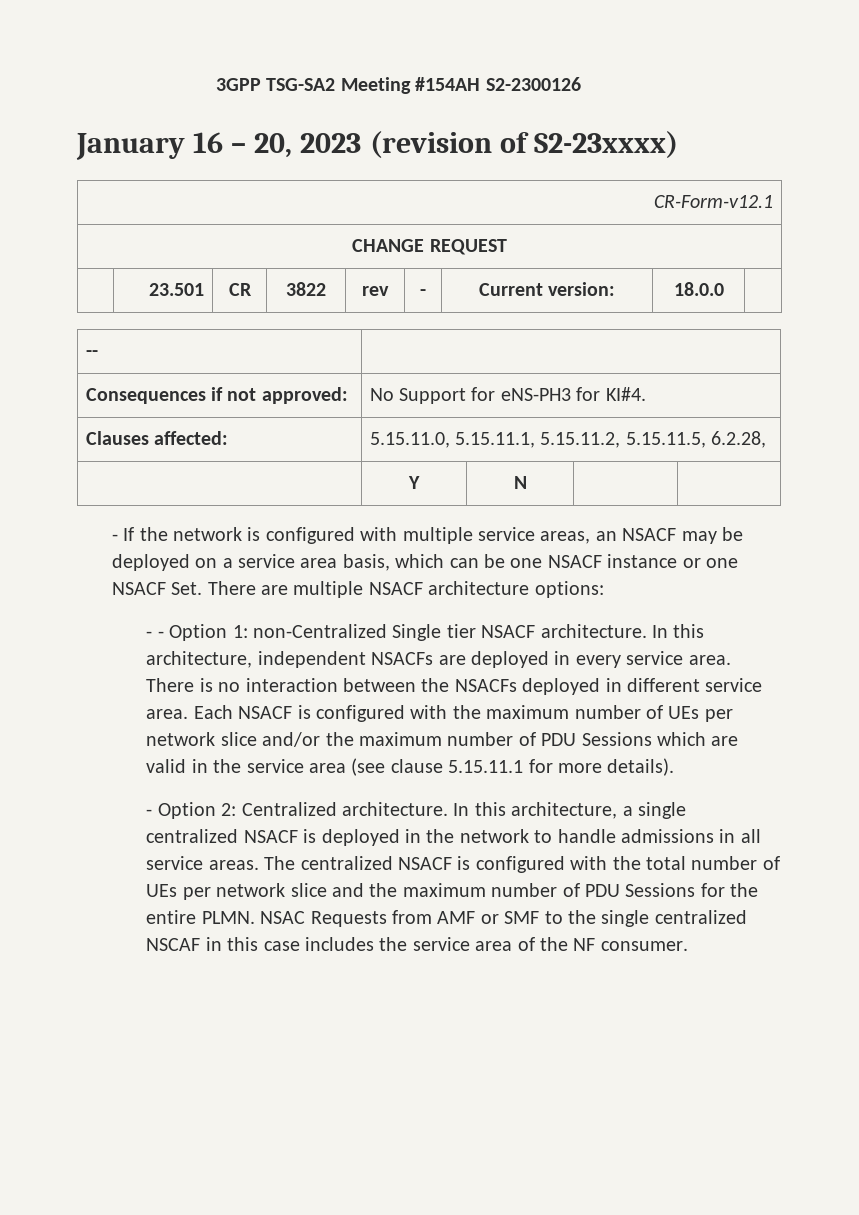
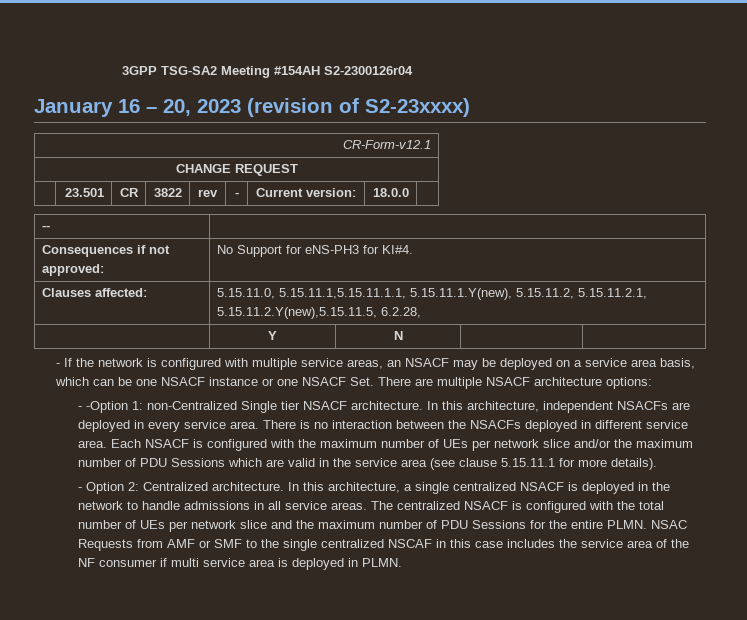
[485,77,581,91] S2-2300126 -> [323,66,413,75] S2-2300126r04
[455,432,706,448] 5.15.11.1, 5.15.11.2, 5.15.11.5, -> [278,288,647,300] [216,307,377,319] 5.15.11.1,5.15.11.1.1, 5.15.11.1.Y(new), 5.15.11.2, 5.15.11.2.1, 5.15.11.2.Y(new),5.15.11.5,
[157,624,228,641] - Option -> [85,401,128,413] -Option
[600,941,688,951] consumer. -> [98,558,402,570] consumer if multi service area is deployed in PLMN.

